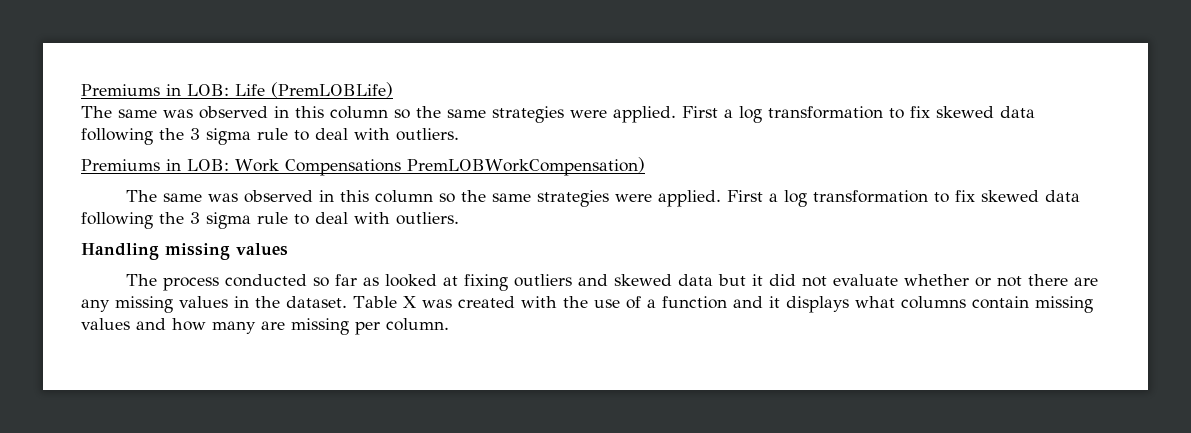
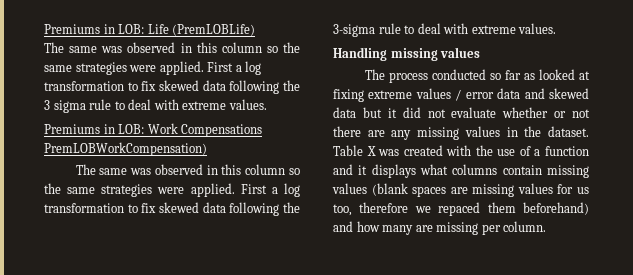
[396,128,459,141] outliers. -> [182,99,267,110] extreme values.
[190,212,459,229] 3 sigma rule to deal with outliers. -> [333,23,557,37] 3-sigma rule to deal with extreme values.
[514,274,573,287] outliers -> [368,88,521,101] extreme values / error data
(130, 324) none -> [371,183,589,197] [333,202,589,216] (blank spaces are missing values for us too, therefore we repaced them beforehand)

